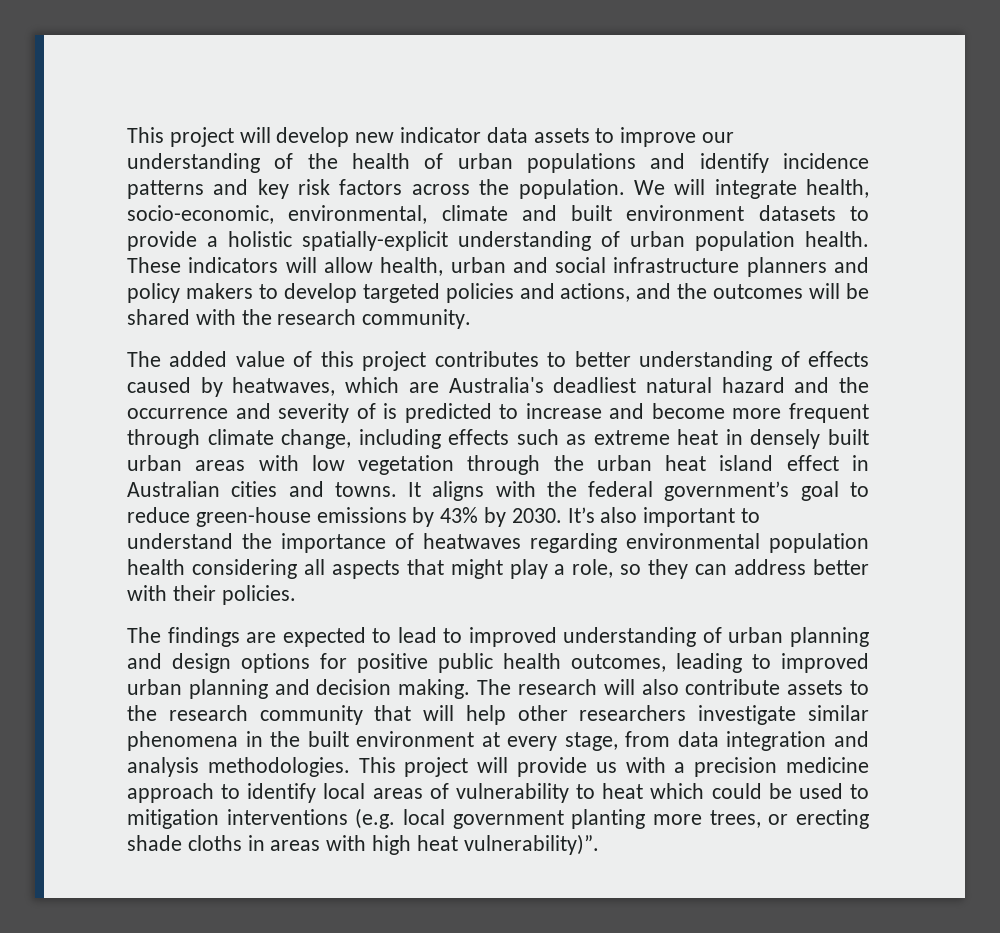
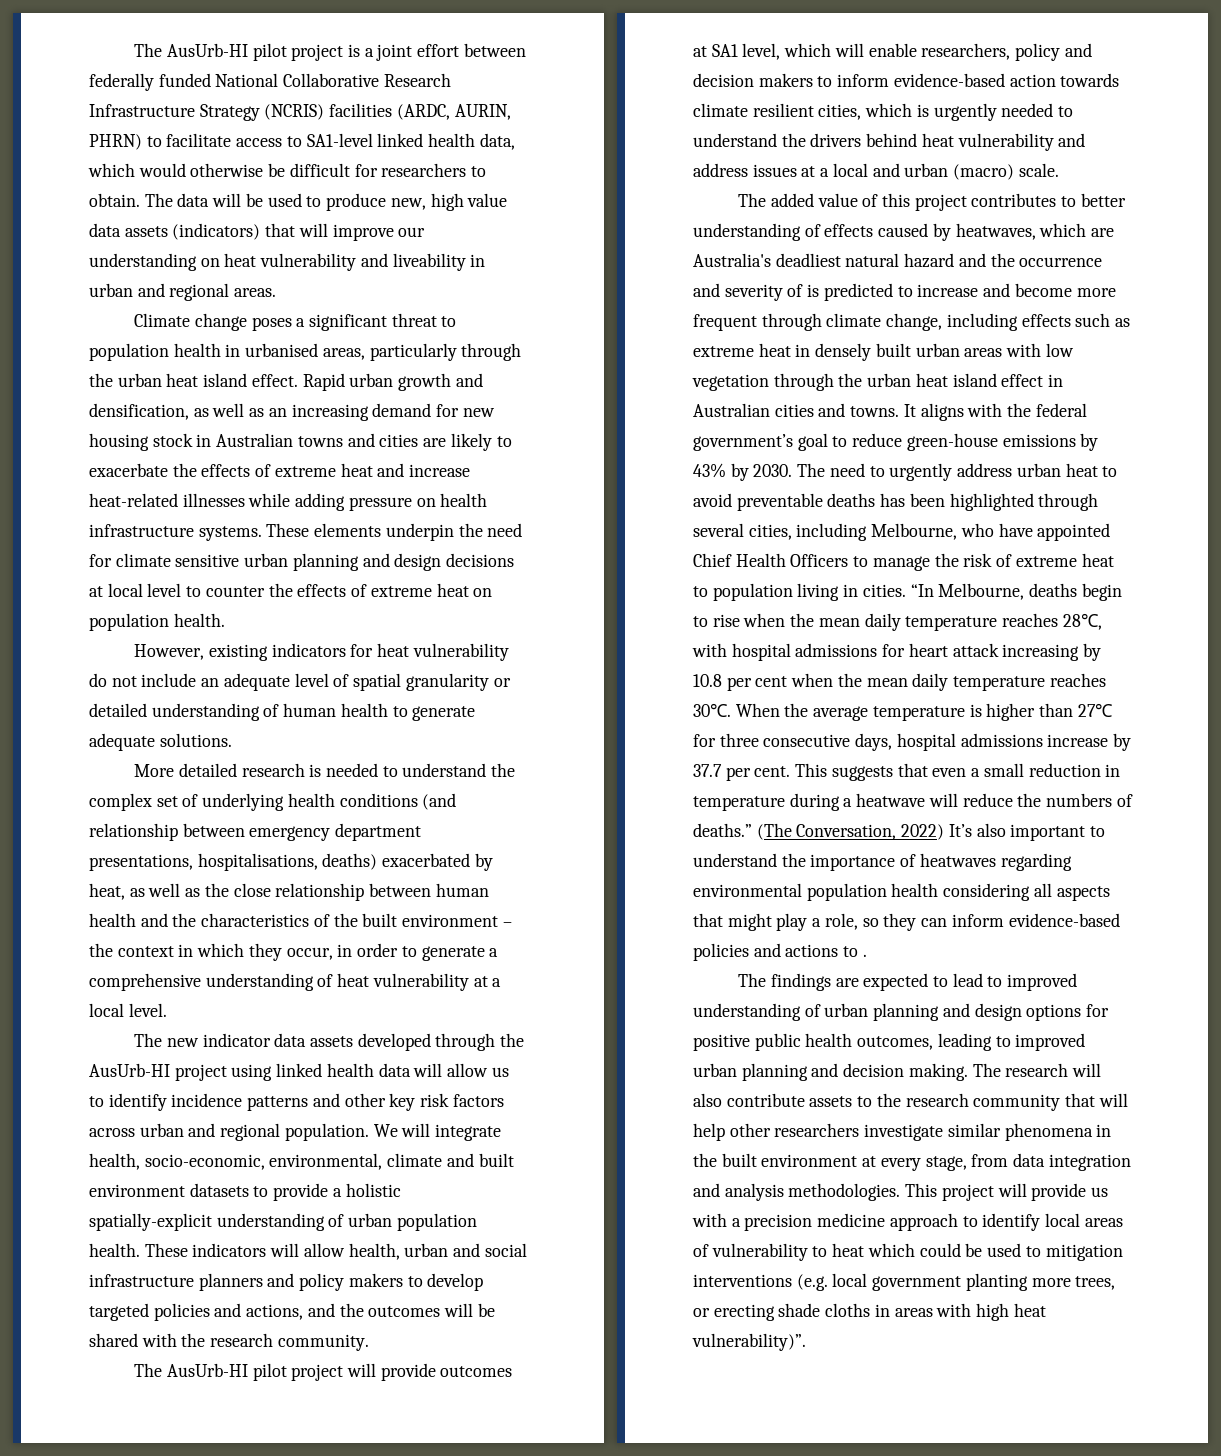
[127,127,735,147] [127,153,686,173] This project will develop new indicator data assets to improve our understanding of the health of urban populations and -> [134,43,526,61] [89,73,451,91] [89,103,511,121] [89,133,515,150] [88,163,487,177] [89,193,508,211] [89,223,426,241] [89,253,486,271] [89,283,277,301] [134,313,457,331] [89,343,522,361] [89,373,483,391] [89,403,495,421] [89,433,512,451] [89,463,471,477] [89,493,488,511] [89,523,523,541] [89,553,515,571] [89,583,493,597] [89,613,225,631] [134,643,509,661] [89,673,511,691] [89,703,476,721] [89,733,232,751] [134,763,516,777] [89,793,457,811] [89,823,422,841] [89,853,493,871] [89,883,489,901] [89,913,512,927] [89,943,499,961] [89,973,502,991] [89,1003,167,1017] [134,1033,525,1051] [89,1063,509,1081] [89,1096,104,1107] The AusUrb-HI pilot project is a joint effort between federally funded National Collaborative Research Infrastructure Strategy (NCRIS) facilities (ARDC, AURIN, PHRN) to facilitate access to SA1-level linked health data, which would otherwise be difficult for researchers to obtain. The data will be used to produce new, high value data assets (indicators) that will improve our understanding on heat vulnerability and liveability in urban and regional areas. // Climate change poses a significant threat to population health in urbanised areas, particularly through the urban heat island effect. Rapid urban growth and densification, as well as an increasing demand for new housing stock in Australian towns and cities are likely to exacerbate the effects of extreme heat and increase heat-related illnesses while adding pressure on health infrastructure systems. These elements underpin the need for climate sensitive urban planning and design decisions at local level to counter the effects of extreme heat on population health. // However, existing indicators for heat vulnerability do not include an adequate level of spatial granularity or detailed understanding of human health to generate adequate solutions. // More detailed research is needed to understand the complex set of underlying health conditions (and relationship between emergency department presentations, hospitalisations, deaths) exacerbated by heat, as well as the close relationship between human health and the characteristics of the built environment – the context in which they occur, in order to generate a comprehensive understanding of heat vulnerability at a local level. // The new indicator data assets developed through the AusUrb-HI project using linked health data will allow us to
(249, 187) none -> [344,1093,386,1107] other
[479,179,510,195] the -> [139,1123,281,1141] urban and regional
(472, 319) none -> [134,1363,513,1381] [693,43,1092,61] [693,73,1120,87] [693,103,1074,121] [693,133,1086,151] [693,163,1059,180] // The AusUrb-HI pilot project will provide outcomes at SA1 level, which will enable researchers, policy and decision makers to inform evidence-based action towards climate resilient cities, which is urgently needed to understand the drivers behind heat vulnerability and address issues at a local and urban (macro) scale.
(562, 515) none -> [797,463,1118,481] [693,493,1099,511] [693,523,1111,541] [693,553,1114,571] [693,583,1122,601] [693,613,1102,631] [692,643,1102,661] [693,673,1106,691] [693,703,1112,721] [693,733,1132,751] [693,763,1121,781] [693,793,1133,811] [693,823,945,840] The need to urgently address urban heat to avoid preventable deaths has been highlighted through several cities, including Melbourne, who have appointed Chief Health Officers to manage the risk of extreme heat to population living in cities. “In Melbourne, deaths begin to rise when the mean daily temperature reaches 28℃, with hospital admissions for heart attack increasing by 10.8 per cent when the mean daily temperature reaches 30℃. When the average temperature is higher than 27℃ for three consecutive days, hospital admissions increase by 37.7 per cent. This suggests that even a small reduction in temperature during a heatwave will reduce the numbers of deaths.” (The Conversation, 2022)
[734,559,869,575] [127,585,296,605] address better with their policies. -> [951,913,1120,927] [693,943,867,961] inform evidence-based policies and actions to .

